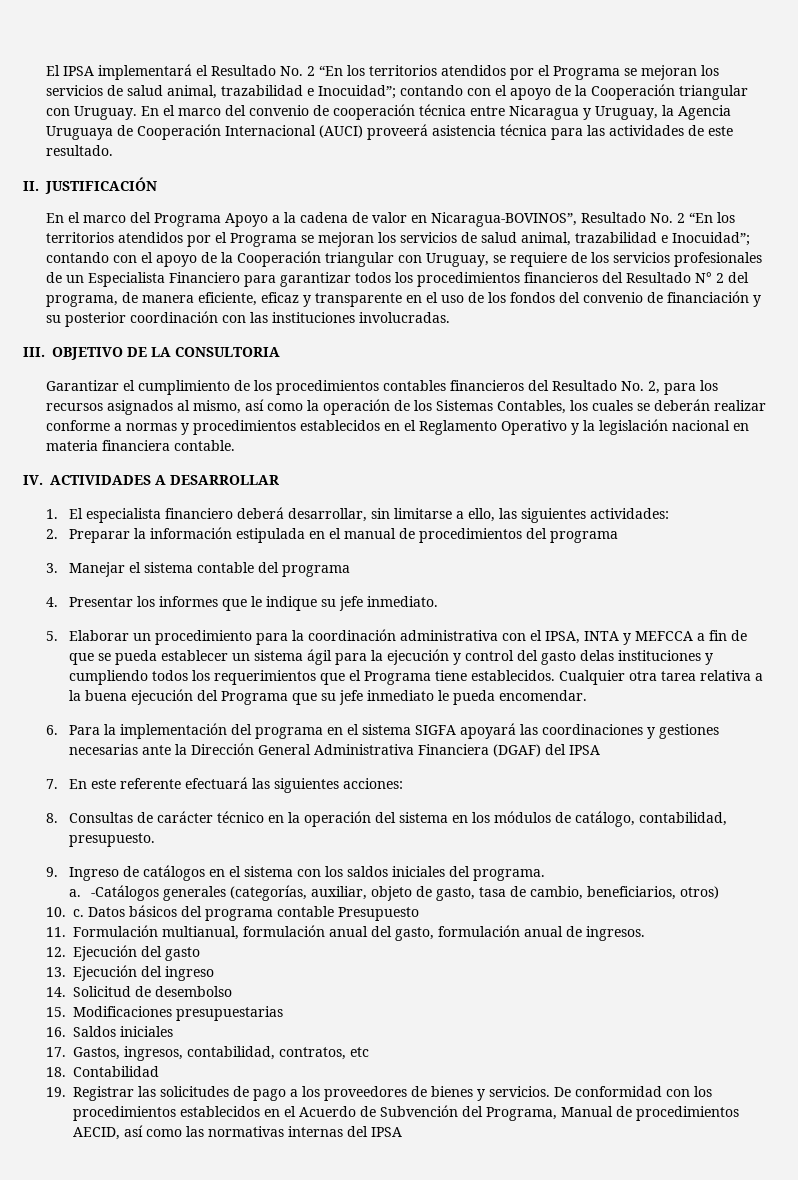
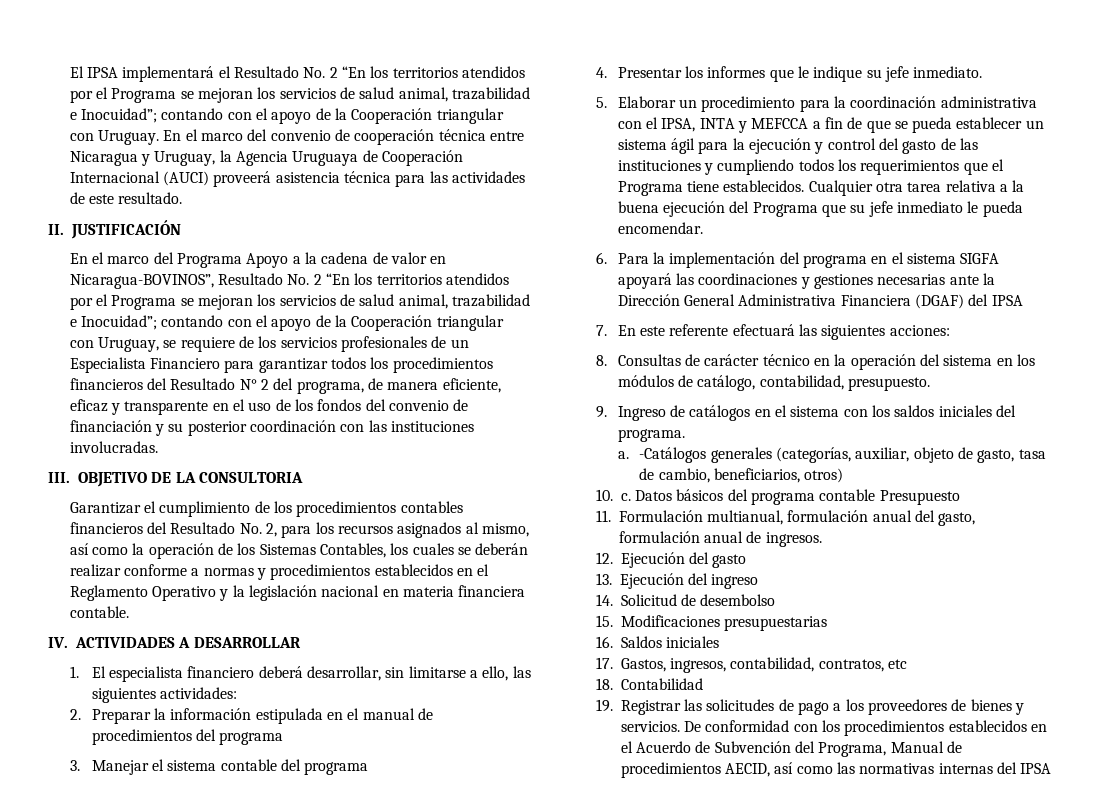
[579,650,614,661] delas -> [940,138,978,150] de las

